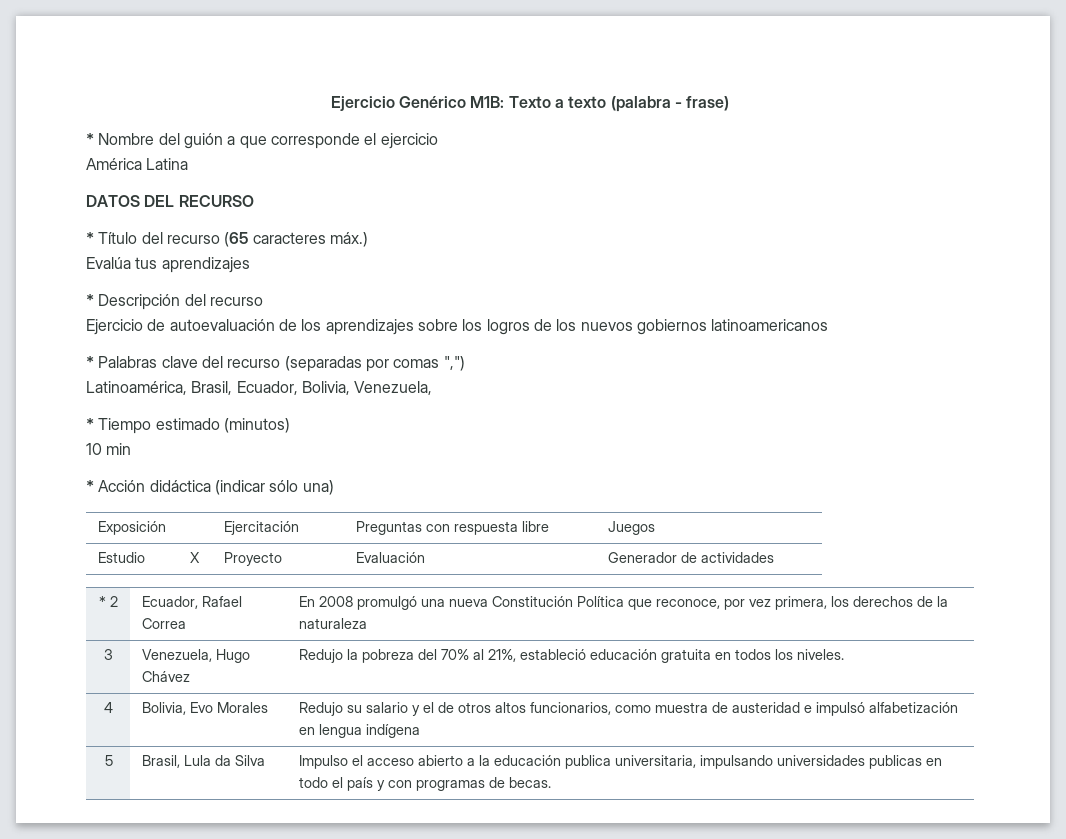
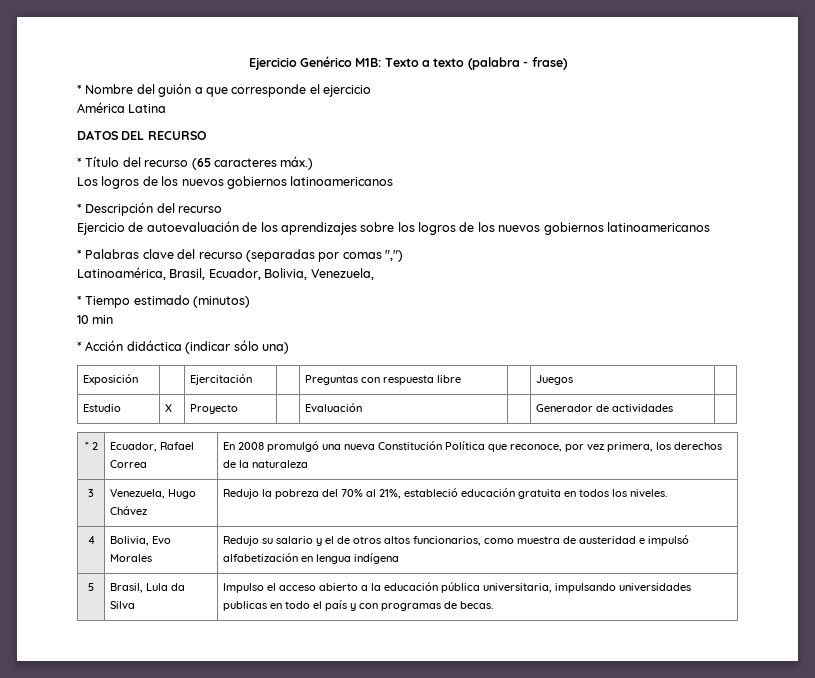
[86,257,250,273] Evalúa tus aprendizajes -> [77,176,394,189] Los logros de los nuevos gobiernos latinoamericanos
[564,755,611,769] publica -> [441,582,481,593] pública

